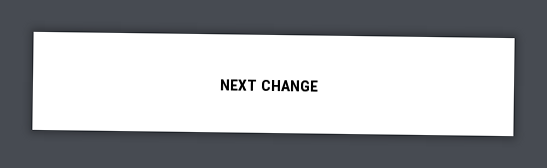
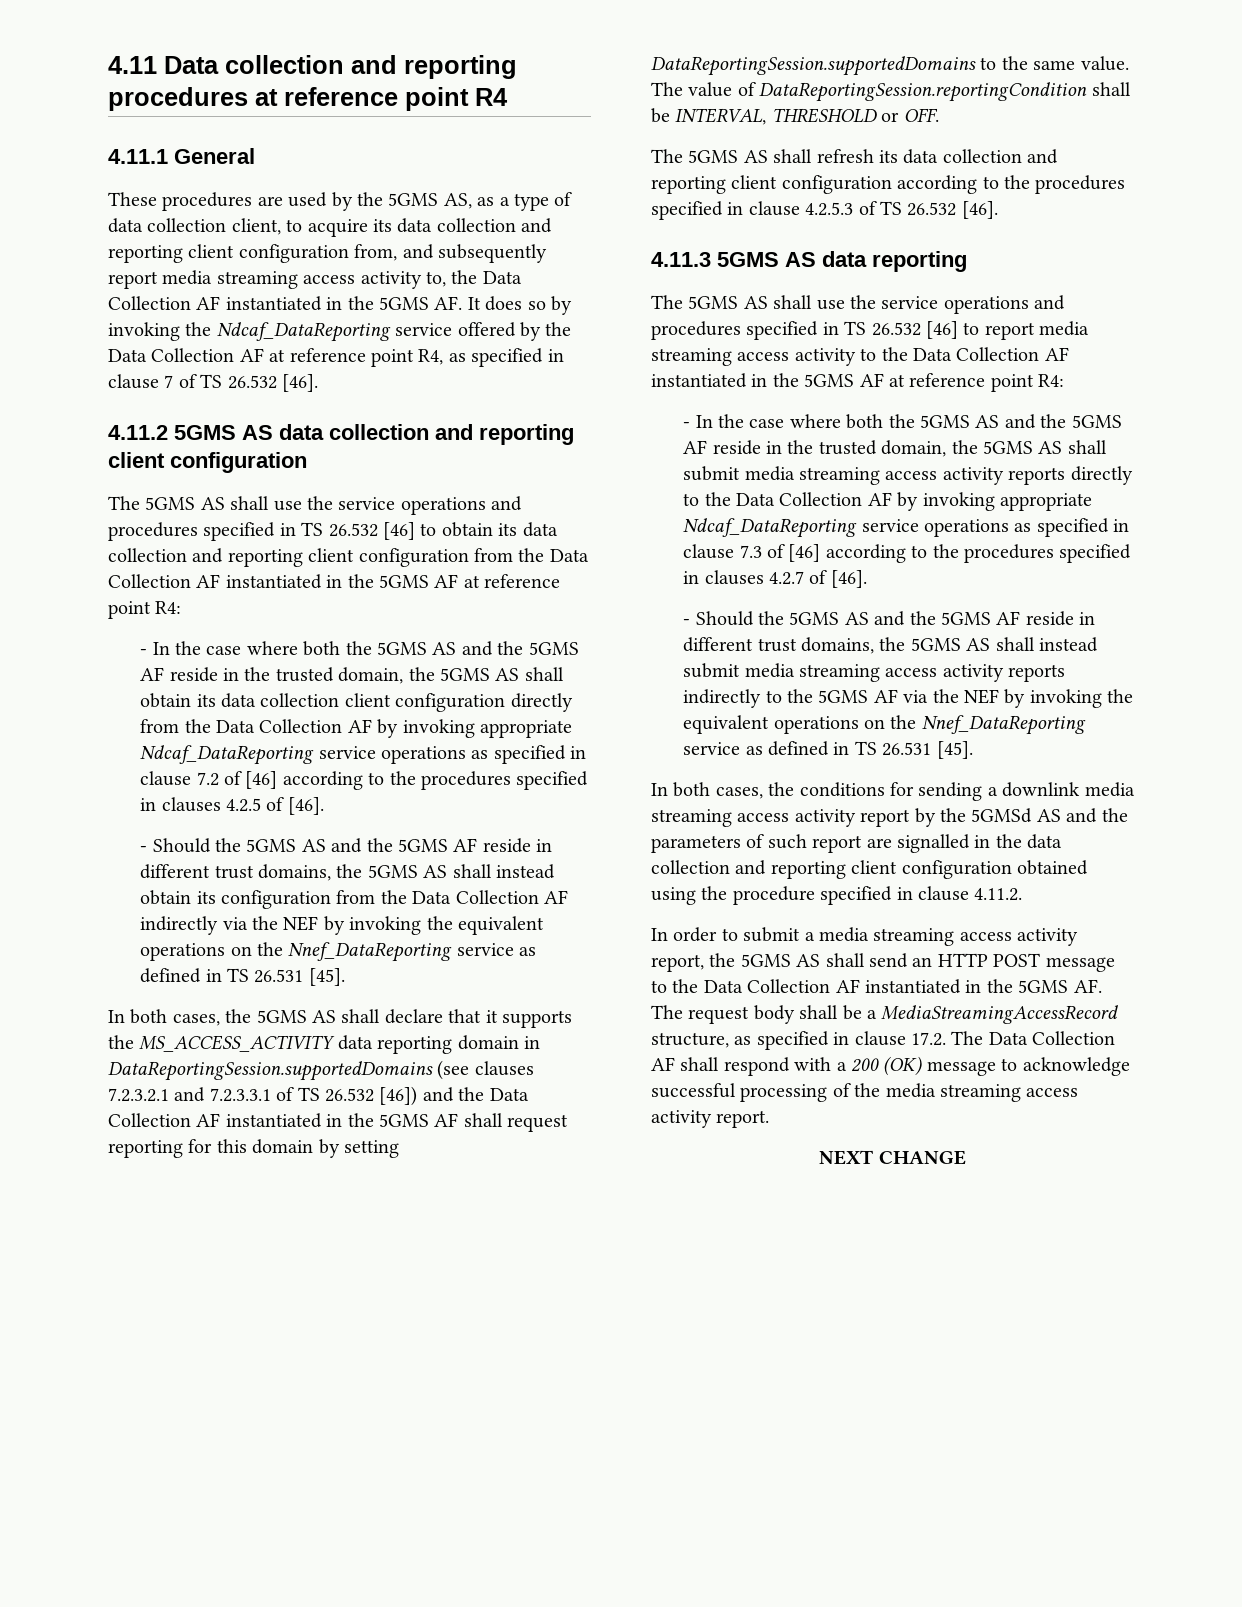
(218, 85) none -> [108,55,517,79] [108,87,508,111] [108,148,255,164] [108,192,573,211] [108,218,553,237] [108,244,547,263] [108,270,522,289] [108,296,572,315] [108,322,572,342] [108,348,564,367] [108,374,318,392] [108,424,574,445] [108,452,307,473] [108,496,523,515] [108,522,558,541] [108,548,589,567] [108,574,561,589] [108,601,182,619] [140,641,579,656] [140,667,564,684] [140,693,573,712] [140,719,573,738] [140,745,587,765] [140,771,589,790] [140,797,324,815] [140,838,553,853] [140,864,556,881] [140,890,569,909] [140,916,545,935] [140,942,537,962] [140,968,345,986] [108,1009,572,1028] [108,1035,540,1054] [108,1060,534,1081] [108,1086,529,1106] [108,1113,569,1132] [108,1139,399,1158] [651,56,1129,76] [651,82,1131,102] [651,108,939,125] [651,149,1059,164] [651,175,1126,194] [651,201,998,220] [651,251,967,272] [651,295,1066,314] [651,321,1090,340] [651,347,1069,366] [651,373,1065,392] [683,414,1122,429] [683,440,1107,457] [683,466,1133,485] [683,492,1093,511] [683,518,1130,538] [683,544,1132,563] [683,570,867,588] [683,611,1096,626] [683,637,1099,654] [683,663,1066,682] [683,689,1134,708] [683,715,1086,735] [683,741,973,759] [651,782,1135,801] [651,808,1128,827] [651,834,1063,853] [651,860,1088,879] [651,886,1023,905] [651,927,1079,946] [651,953,1115,972] [651,979,1102,994] [651,1005,1119,1024] [651,1031,1116,1050] [651,1056,1130,1076] [651,1083,1079,1102] [651,1110,770,1128] 4.11 Data collection and reporting procedures at reference point R4 // 4.11.1 General // These procedures are used by the 5GMS AS, as a type of data collection client, to acquire its data collection and reporting client configuration from, and subsequently report media streaming access activity to, the Data Collection AF instantiated in the 5GMS AF. It does so by invoking the Ndcaf_DataReporting service offered by the Data Collection AF at reference point R4, as specified in clause 7 of TS 26.532 [46]. // 4.11.2 5GMS AS data collection and reporting client configuration // The 5GMS AS shall use the service operations and procedures specified in TS 26.532 [46] to obtain its data collection and reporting client configuration from the Data Collection AF instantiated in the 5GMS AF at reference point R4: // - In the case where both the 5GMS AS and the 5GMS AF reside in the trusted domain, the 5GMS AS shall obtain its data collection client configuration directly from the Data Collection AF by invoking appropriate Ndcaf_DataReporting service operations as specified in clause 7.2 of [46] according to the procedures specified in clauses 4.2.5 of [46]. // - Should the 5GMS AS and the 5GMS AF reside in different trust domains, the 5GMS AS shall instead obtain its configuration from the Data Collection AF indirectly via the NEF by invoking the equivalent operations on the Nnef_DataReporting service as defined in TS 26.531 [45]. // In both cases, the 5GMS AS shall declare that it supports the MS_ACCESS_ACTIVITY data reporting domain in DataReportingSession.supportedDomains (see clauses 7.2.3.2.1 and 7.2.3.3.1 of TS 26.532 [46]) and the Data Collection AF instantiated in the 5GMS AF shall request reporting for this domain by setting DataReportingSession.supportedDomains to the same value. The value of DataReportingSession.reportingCondition shall be INTERVAL, THRESHOLD or OFF. // The 5GMS AS shall refresh its data collection and reporting client configuration according to the procedures specified in clause 4.2.5.3 of TS 26.532 [46]. // 4.11.3 5GMS AS data reporting // The 5GMS AS shall use the service operations and procedures specified in TS 26.532 [46] to report media streaming access activity to the Data Collection AF instantiated in the 5GMS AF at reference point R4: // - In the case where both the 5GMS AS and the 5GMS AF reside in the trusted domain, the 5GMS AS shall submit media streaming access activity reports directly to the Data Collection AF by invoking appropriate Ndcaf_DataReporting service operations as specified in clause 7.3 of [46] according to the procedures specified in clauses 4.2.7 of [46]. // - Should the 5GMS AS and the 5GMS AF reside in different trust domains, the 5GMS AS shall instead submit media streaming access activity reports indirectly to the 5GMS AF via the NEF by invoking the equivalent operations on the Nnef_DataReporting service as defined in TS 26.531 [45]. // In both cases, the conditions for sending a downlink media streaming access activity report by the 5GMSd AS and the parameters of such report are signalled in the data collection and reporting client configuration obtained using the procedure specified in clause 4.11.2. // In order to submit a media streaming access activity report, the 5GMS AS shall send an HTTP POST message to the Data Collection AF instantiated in the 5GMS AF. The request body shall be a MediaStreamingAccessRecord structure, as specified in clause 17.2. The Data Collection AF shall respond with a 200 (OK) message to acknowledge successful processing of the media streaming access activity report. //

